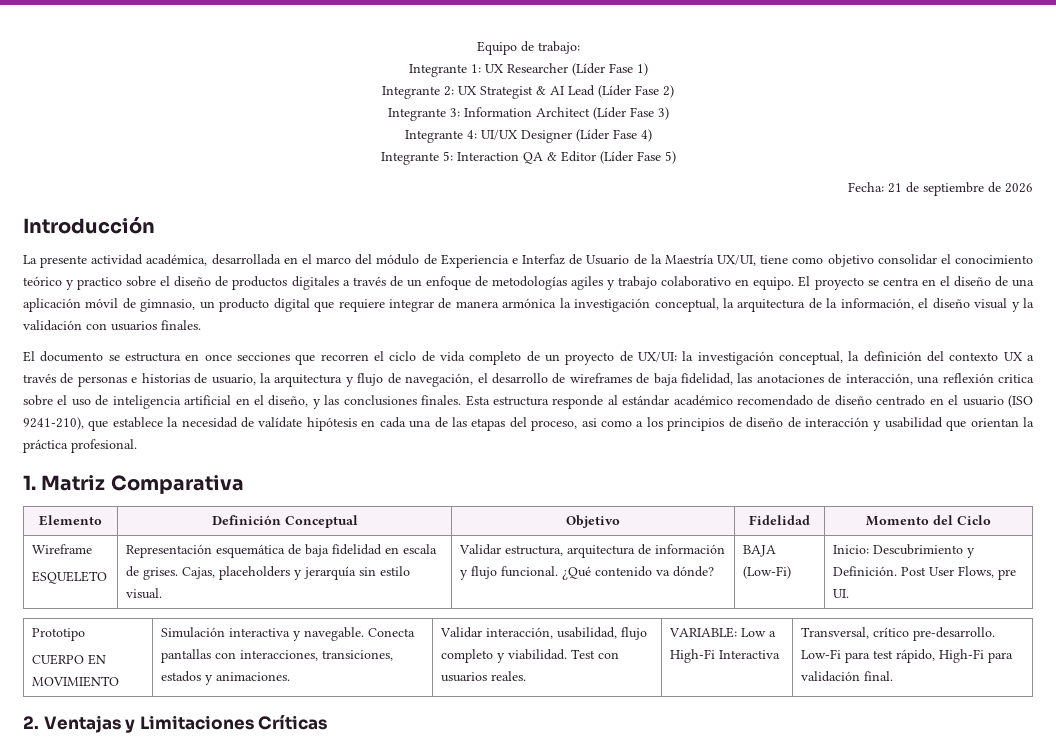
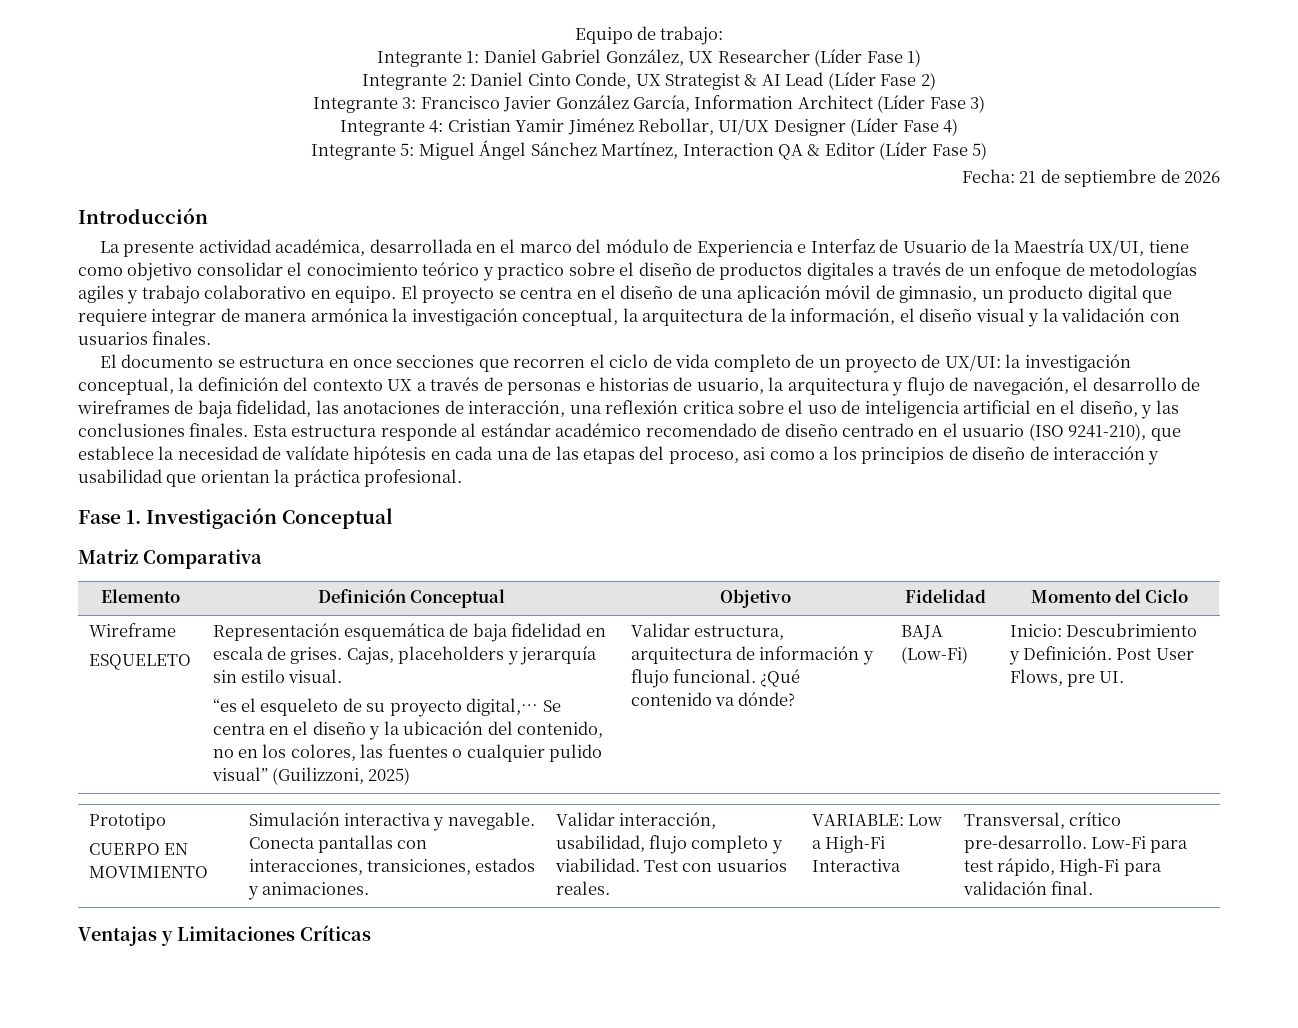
(481, 68) none -> [483,49,684,66] Daniel Gabriel González,
(454, 91) none -> [470,72,632,89] Daniel Cinto Conde,
(460, 112) none -> [420,95,690,112] Francisco Javier González García,
(477, 134) none -> [447,118,714,135] Cristian Yamir Jiménez Rebollar,
(453, 156) none -> [418,140,679,160] Miguel Ángel Sánchez Martínez,
[23,475,36,490] 1. -> [78,508,394,529] Fase 1. Investigación Conceptual //
(163, 593) none -> [212,698,561,717] [212,721,604,740] [212,744,603,762] [211,767,411,785] // “es el esqueleto de su proyecto digital,… Se centra en el diseño y la ubicación del contenido, no en los colores, las fuentes o cualquier pulido visual” (Guilizzoni, 2025)
[23,716,39,729] 2. -> (1093, 888) none

